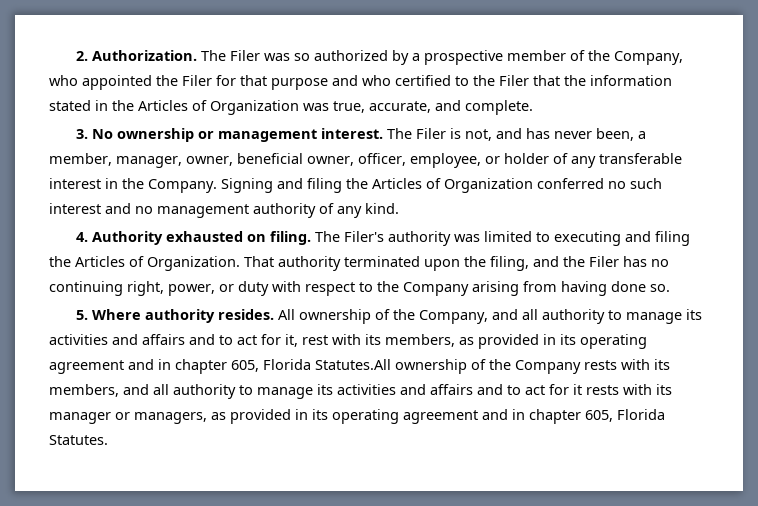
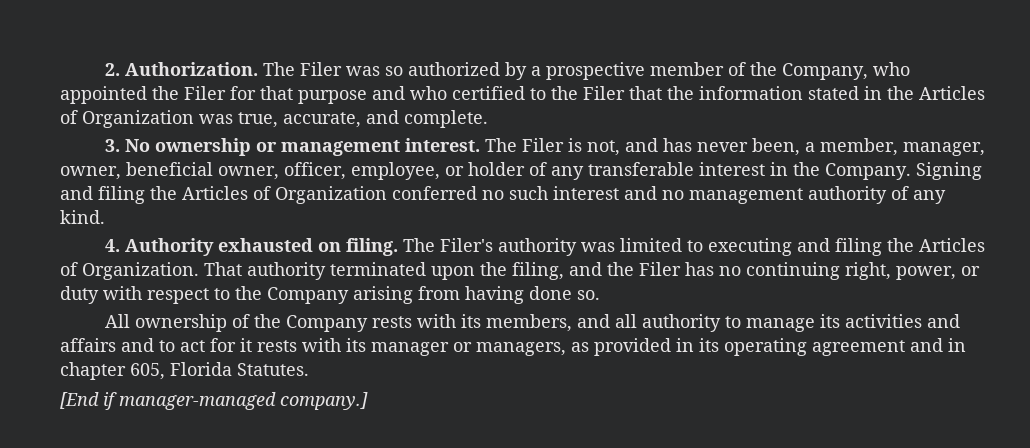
[75,309,702,324] [49,334,647,349] [49,359,391,374] 5. Where authority resides. All ownership of the Company, and all authority to manage its activities and affairs and to act for it, rest with its members, as provided in its operating agreement and in chapter 605, Florida Statutes.All -> [104,314,130,328] All
(108, 440) none -> [60,392,368,410] // [End if manager-managed company.]

